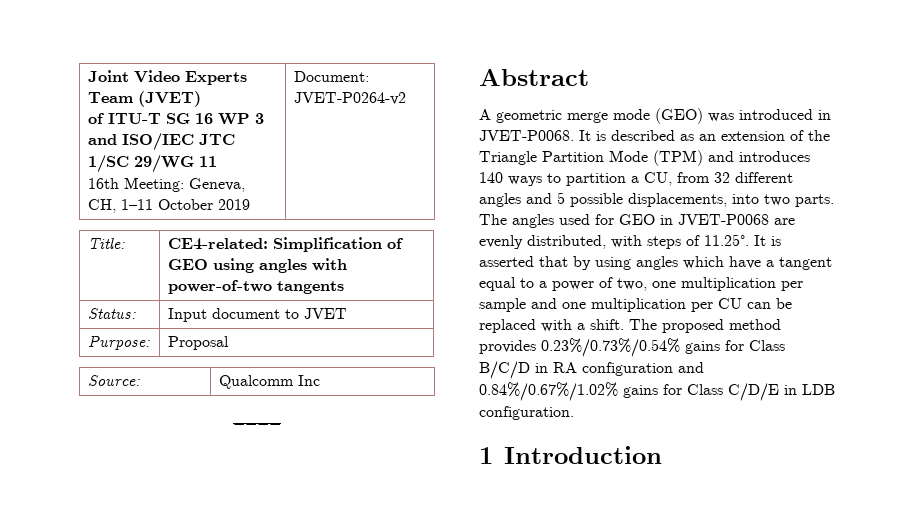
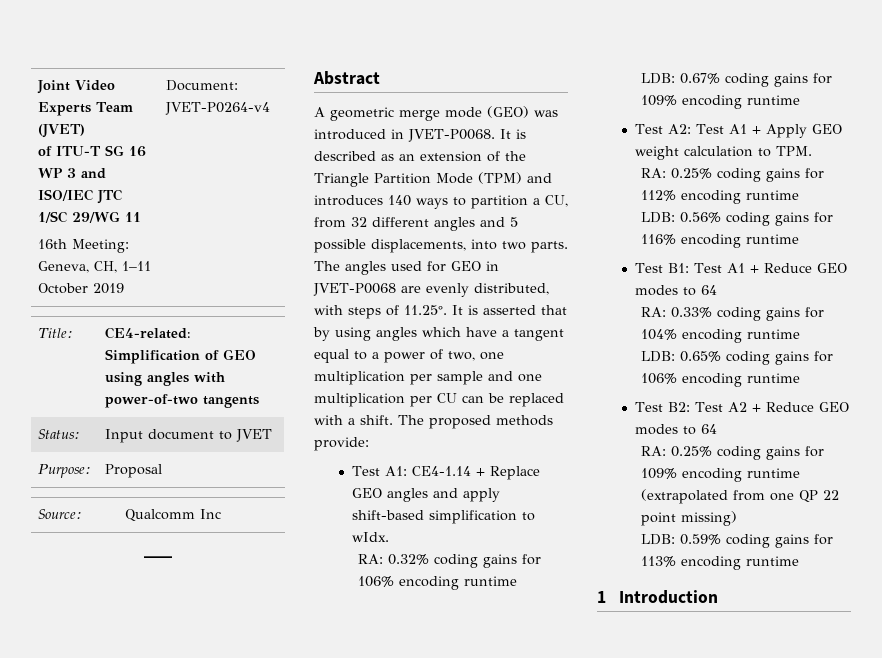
[293,92,406,105] JVET-P0264-v2 -> [164,102,270,115] JVET-P0264-v4
[729,319,781,330] [479,338,785,357] [479,361,704,379] [479,382,835,401] [479,406,574,420] method provides 0.23%/0.73%/0.54% gains for Class B/C/D in RA configuration and 0.84%/0.67%/1.02% gains for Class C/D/E in LDB configuration. -> [496,415,553,426] [314,437,369,451] [352,466,541,480] [352,488,501,502] [352,510,536,524] [352,532,390,542] [358,554,542,568] [358,576,518,590] [641,73,833,87] [641,95,801,109] [635,124,843,138] [635,146,813,160] [641,168,825,182] [641,190,800,204] [641,212,834,226] [641,234,800,248] [635,263,848,273] [635,285,718,296] [641,307,825,321] [641,329,801,343] [641,351,834,365] [641,373,801,387] [635,402,850,412] [635,424,718,435] [641,446,825,460] [641,468,801,482] [641,489,840,504] [641,511,738,526] [641,534,834,548] [641,556,800,570] methods provide: // Test A1: CE4-1.14 + Replace GEO angles and apply shift-based simplification to wIdx. // RA: 0.32% coding gains for 106% encoding runtime // LDB: 0.67% coding gains for 109% encoding runtime // Test A2: Test A1 + Apply GEO weight calculation to TPM. // RA: 0.25% coding gains for 112% encoding runtime // LDB: 0.56% coding gains for 116% encoding runtime // Test B1: Test A1 + Reduce GEO modes to 64 // RA: 0.33% coding gains for 104% encoding runtime // LDB: 0.65% coding gains for 106% encoding runtime // Test B2: Test A2 + Reduce GEO modes to 64 // RA: 0.25% coding gains for 109% encoding runtime (extrapolated from one QP 22 point missing) // LDB: 0.59% coding gains for 113% encoding runtime

